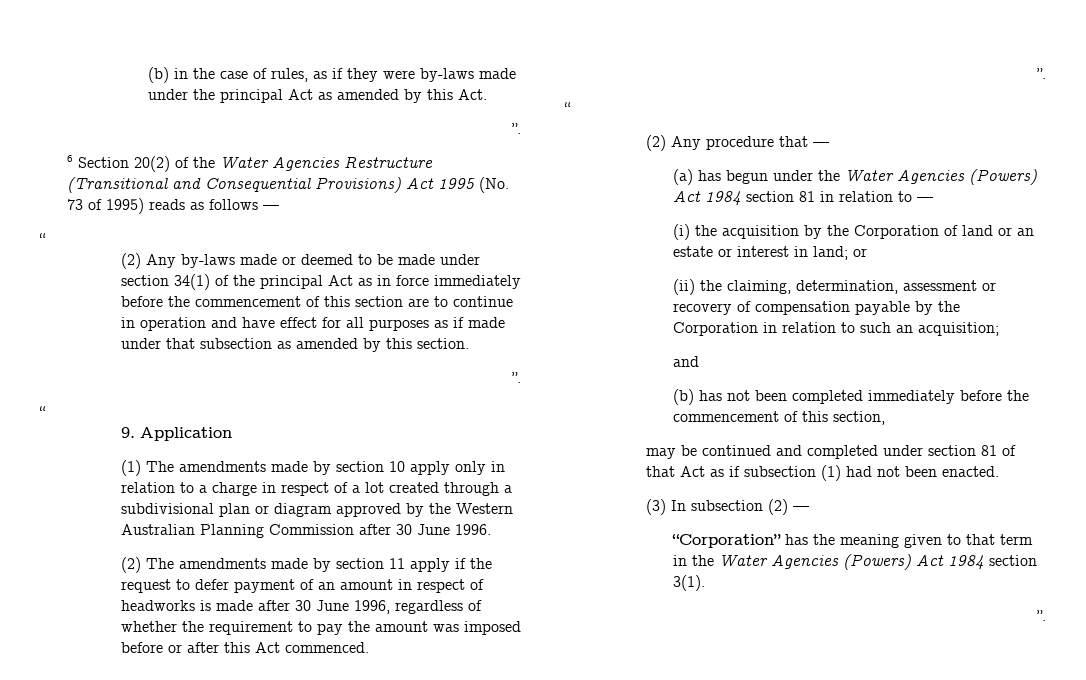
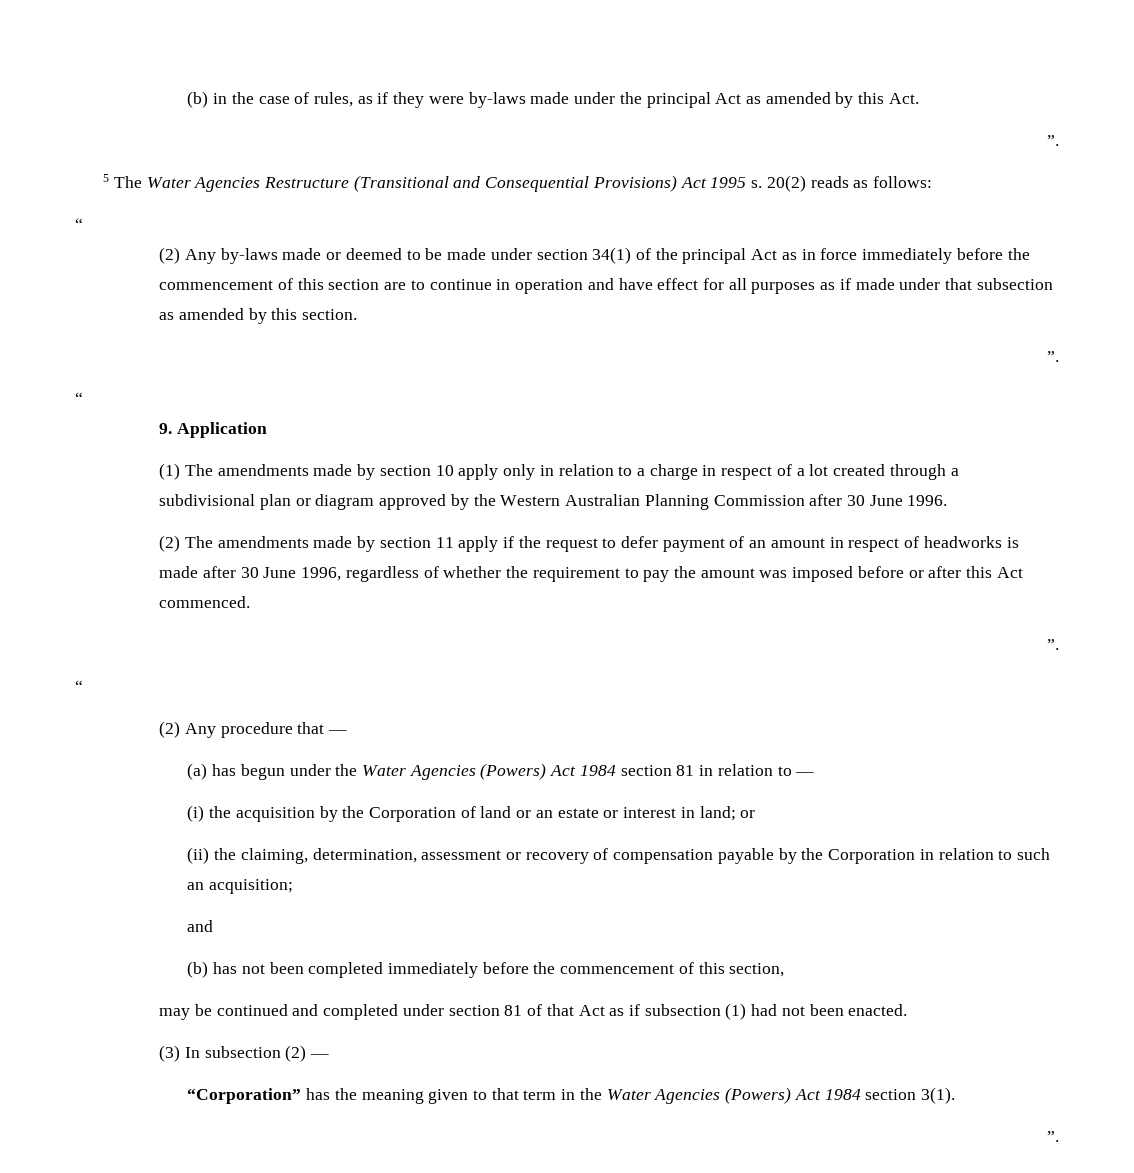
[66,155,215,172] 6 Section 20(2) of the -> [103,174,142,188] 5 The
[478,177,509,193] [66,198,279,214] (No. 73 of 1995) reads as follows — -> [751,175,932,192] s. 20(2) reads as follows:

